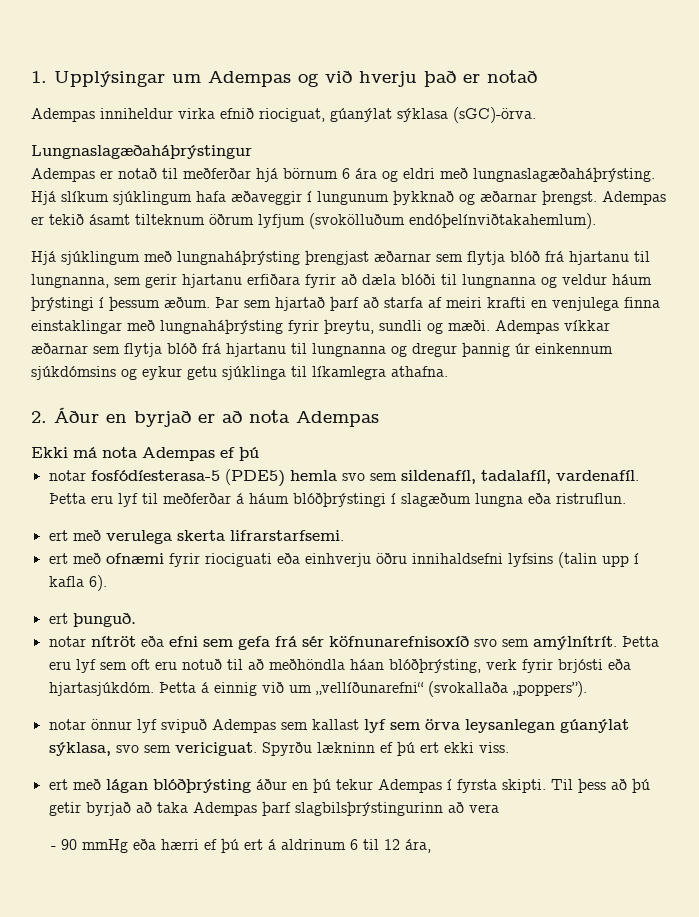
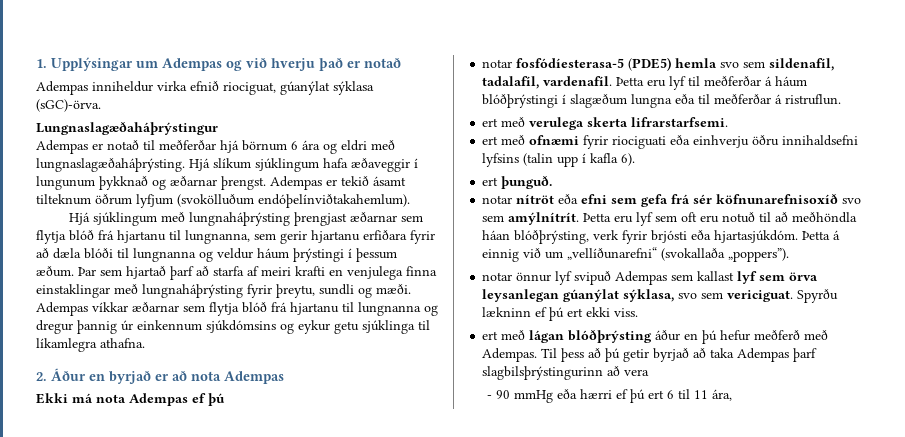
(551, 498) none -> [698,94,783,104] til meðferðar á
[335,779,546,793] tekur Adempas í fyrsta skipti. -> [720,330,829,341] [482,348,538,362] hefur meðferð með Adempas.
[268,839,347,850] á aldrinum -> (665, 394) none
[384,839,401,850] 12 -> [694,390,709,399] 11

